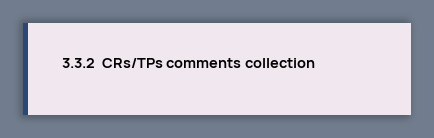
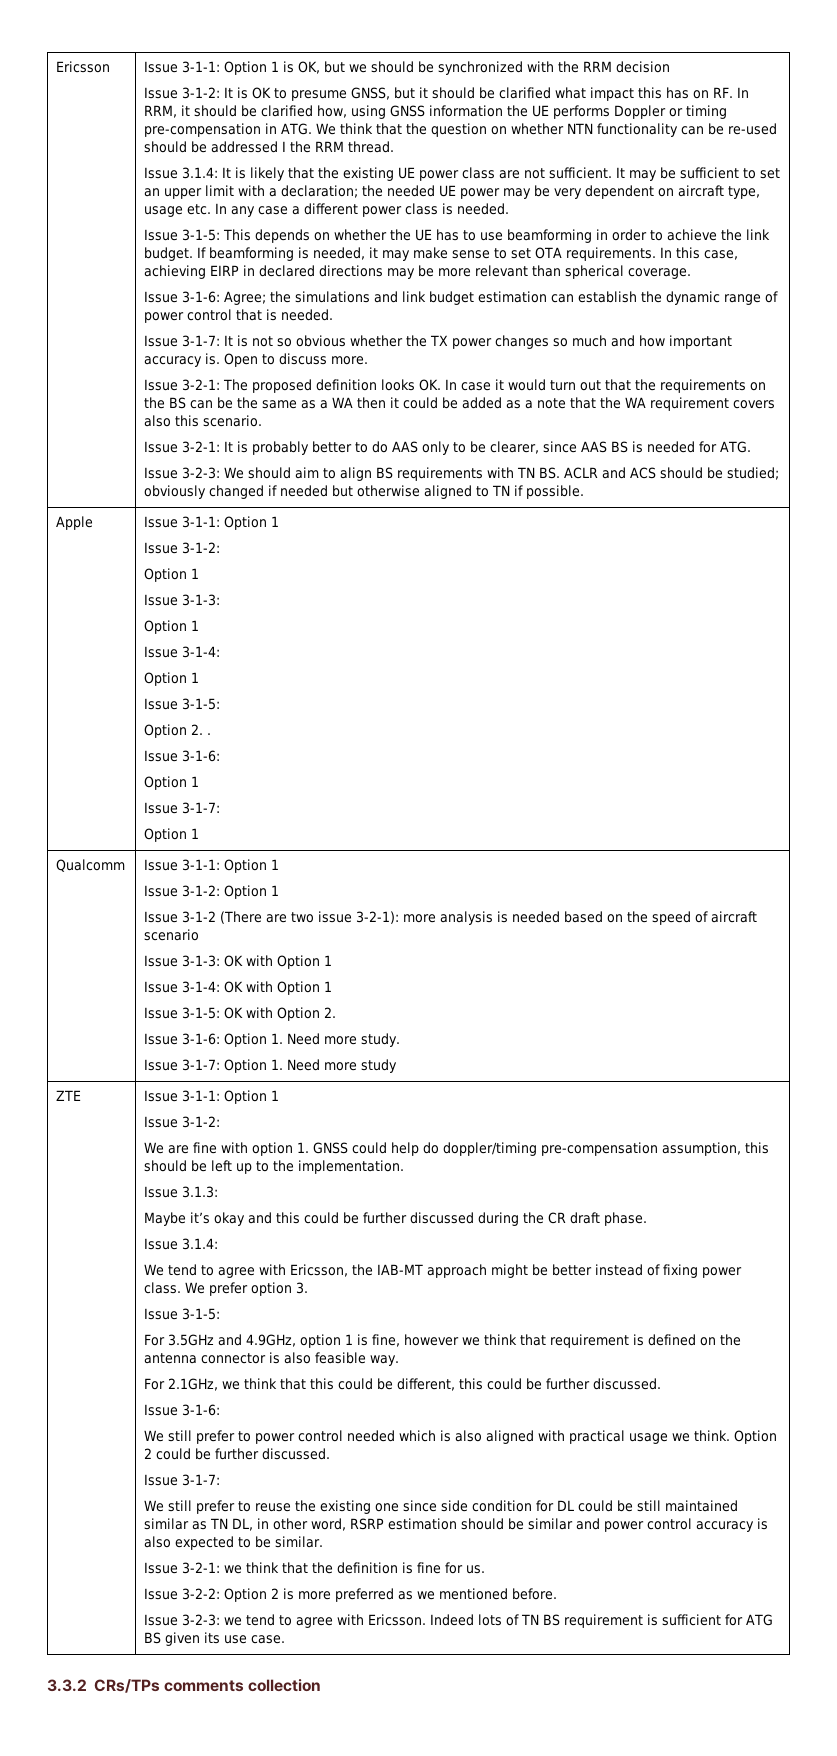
(62, 63) none -> [56,61,111,73] [144,61,671,75] [144,87,750,101] [144,105,728,119] [144,123,778,137] [144,141,395,153] [144,167,781,181] [144,185,761,199] [144,203,510,217] [144,229,771,243] [144,247,739,261] [144,265,692,279] [144,291,779,305] [144,309,334,323] [144,335,733,349] [144,353,369,367] [144,379,767,393] [144,397,776,411] [144,415,263,427] [144,441,752,455] [144,467,780,481] [144,485,585,499] [56,516,94,530] [144,516,280,530] [144,542,221,554] [144,568,200,582] [144,594,221,606] [144,620,200,634] [144,646,221,658] [144,672,200,686] [144,698,221,710] [144,724,212,738] [144,750,221,762] [144,776,200,790] [144,802,221,814] [144,828,200,842] [56,859,126,872] [144,859,280,873] [144,885,280,899] [144,911,758,925] [144,929,200,941] [144,955,333,969] [144,981,333,995] [144,1007,337,1021] [144,1033,401,1047] [144,1059,398,1073] [56,1090,82,1101] [144,1090,280,1104] [144,1116,221,1128] [144,1142,770,1156] [144,1160,405,1174] [144,1186,219,1198] [144,1212,648,1226] [144,1238,219,1250] [144,1264,743,1278] [144,1282,309,1296] [144,1308,221,1320] [144,1334,742,1348] [144,1352,400,1366] [144,1378,662,1391] [144,1404,221,1416] [144,1430,778,1444] [144,1448,331,1460] [144,1474,221,1486] [144,1500,739,1514] [144,1518,769,1532] [144,1536,324,1550] [144,1562,486,1574] [144,1588,558,1602] [144,1614,774,1628] [144,1632,286,1646] Ericsson | Issue 3-1-1: Option 1 is OK, but we should be synchronized with the RRM decision // Issue 3-1-2: It is OK to presume GNSS, but it should be clarified what impact this has on RF. In RRM, it should be clarified how, using GNSS information the UE performs Doppler or timing pre-compensation in ATG. We think that the question on whether NTN functionality can be re-used should be addressed I the RRM thread. // Issue 3.1.4: It is likely that the existing UE power class are not sufficient. It may be sufficient to set an upper limit with a declaration; the needed UE power may be very dependent on aircraft type, usage etc. In any case a different power class is needed. // Issue 3-1-5: This depends on whether the UE has to use beamforming in order to achieve the link budget. If beamforming is needed, it may make sense to set OTA requirements. In this case, achieving EIRP in declared directions may be more relevant than spherical coverage. // Issue 3-1-6: Agree; the simulations and link budget estimation can establish the dynamic range of power control that is needed. // Issue 3-1-7: It is not so obvious whether the TX power changes so much and how important accuracy is. Open to discuss more. // Issue 3-2-1: The proposed definition looks OK. In case it would turn out that the requirements on the BS can be the same as a WA then it could be added as a note that the WA requirement covers also this scenario. // Issue 3-2-1: It is probably better to do AAS only to be clearer, since AAS BS is needed for ATG. // Issue 3-2-3: We should aim to align BS requirements with TN BS. ACLR and ACS should be studied; obviously changed if needed but otherwise aligned to TN if possible. // Apple | Issue 3-1-1: Option 1 // Issue 3-1-2: // Option 1 // Issue 3-1-3: // Option 1 // Issue 3-1-4: // Option 1 // Issue 3-1-5: // Option 2. . // Issue 3-1-6: // Option 1 // Issue 3-1-7: // Option 1 // Qualcomm | Issue 3-1-1: Option 1 // Issue 3-1-2: Option 1 // Issue 3-1-2 (There are two issue 3-2-1): more analysis is needed based on the speed of aircraft scenario // Issue 3-1-3: OK with Option 1 // Issue 3-1-4: OK with Option 1 // Issue 3-1-5: OK with Option 2. // Issue 3-1-6: Option 1. Need more study. // Issue 3-1-7: Option 1. Need more study // ZTE | Issue 3-1-1: Option 1 // Issue 3-1-2: // We are fine with option 1. GNSS could help do doppler/timing pre-compensation assumption, this should be left up to the implementation. // Issue 3.1.3: // Maybe it’s okay and this could be further discussed during the CR draft phase. // Issue 3.1.4: // We tend to agree with Ericsson, the IAB-MT approach might be better instead of fixing power class. We prefer option 3. // Issue 3-1-5: // For 3.5GHz and 4.9GHz, option 1 is fine, however we think that requirement is defined on the antenna connector is also feasible way. // For 2.1GHz, we think that this could be different, this could be further discussed. // Issue 3-1-6: // We still prefer to power control needed which is also aligned with practical usage we think. Option 2 could be further discussed. // Issue 3-1-7: // We still prefer to reuse the existing one since side condition for DL could be still maintained similar as TN DL, in other word, RSRP estimation should be similar and power control accuracy is also expected to be similar. // Issue 3-2-1: we think that the definition is fine for us. // Issue 3-2-2: Option 2 is more preferred as we mentioned before. // Issue 3-2-3: we tend to agree with Ericsson. Indeed lots of TN BS requirement is sufficient for ATG BS given its use case. //

